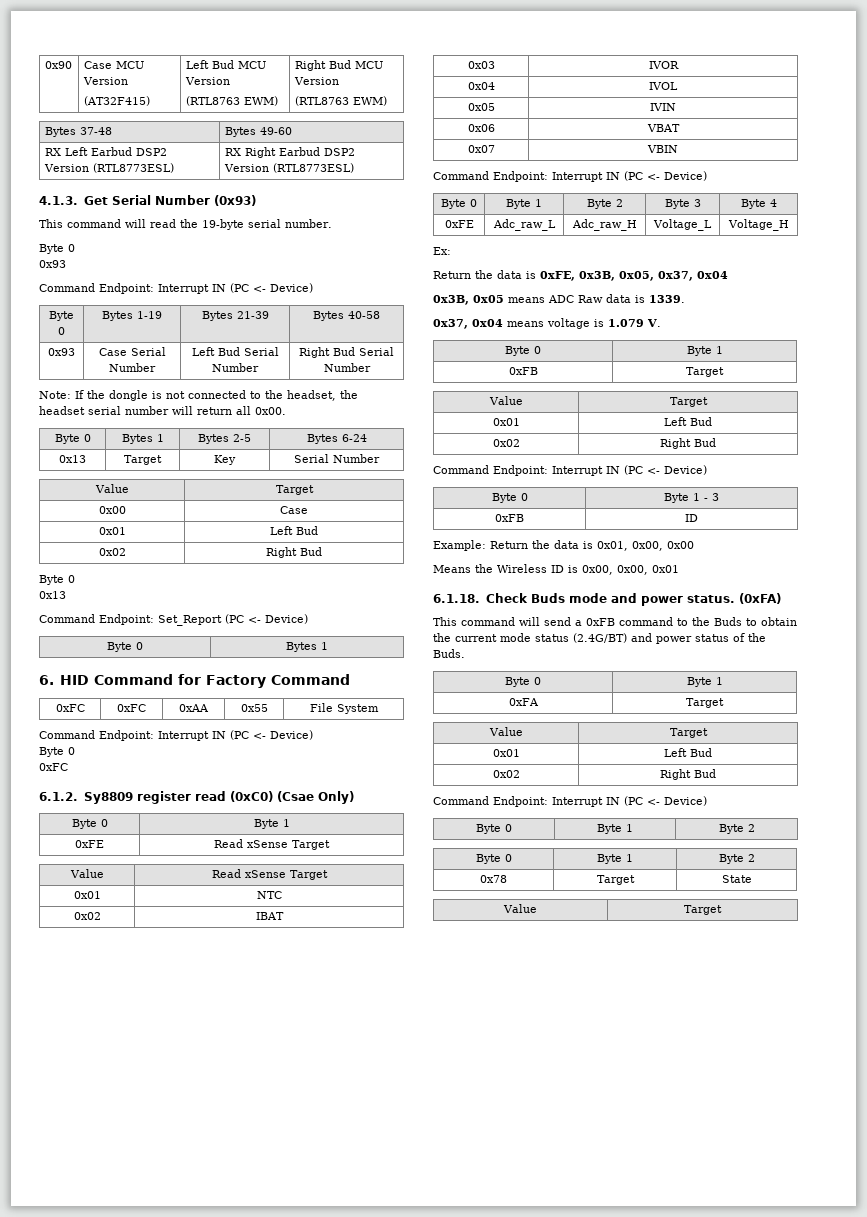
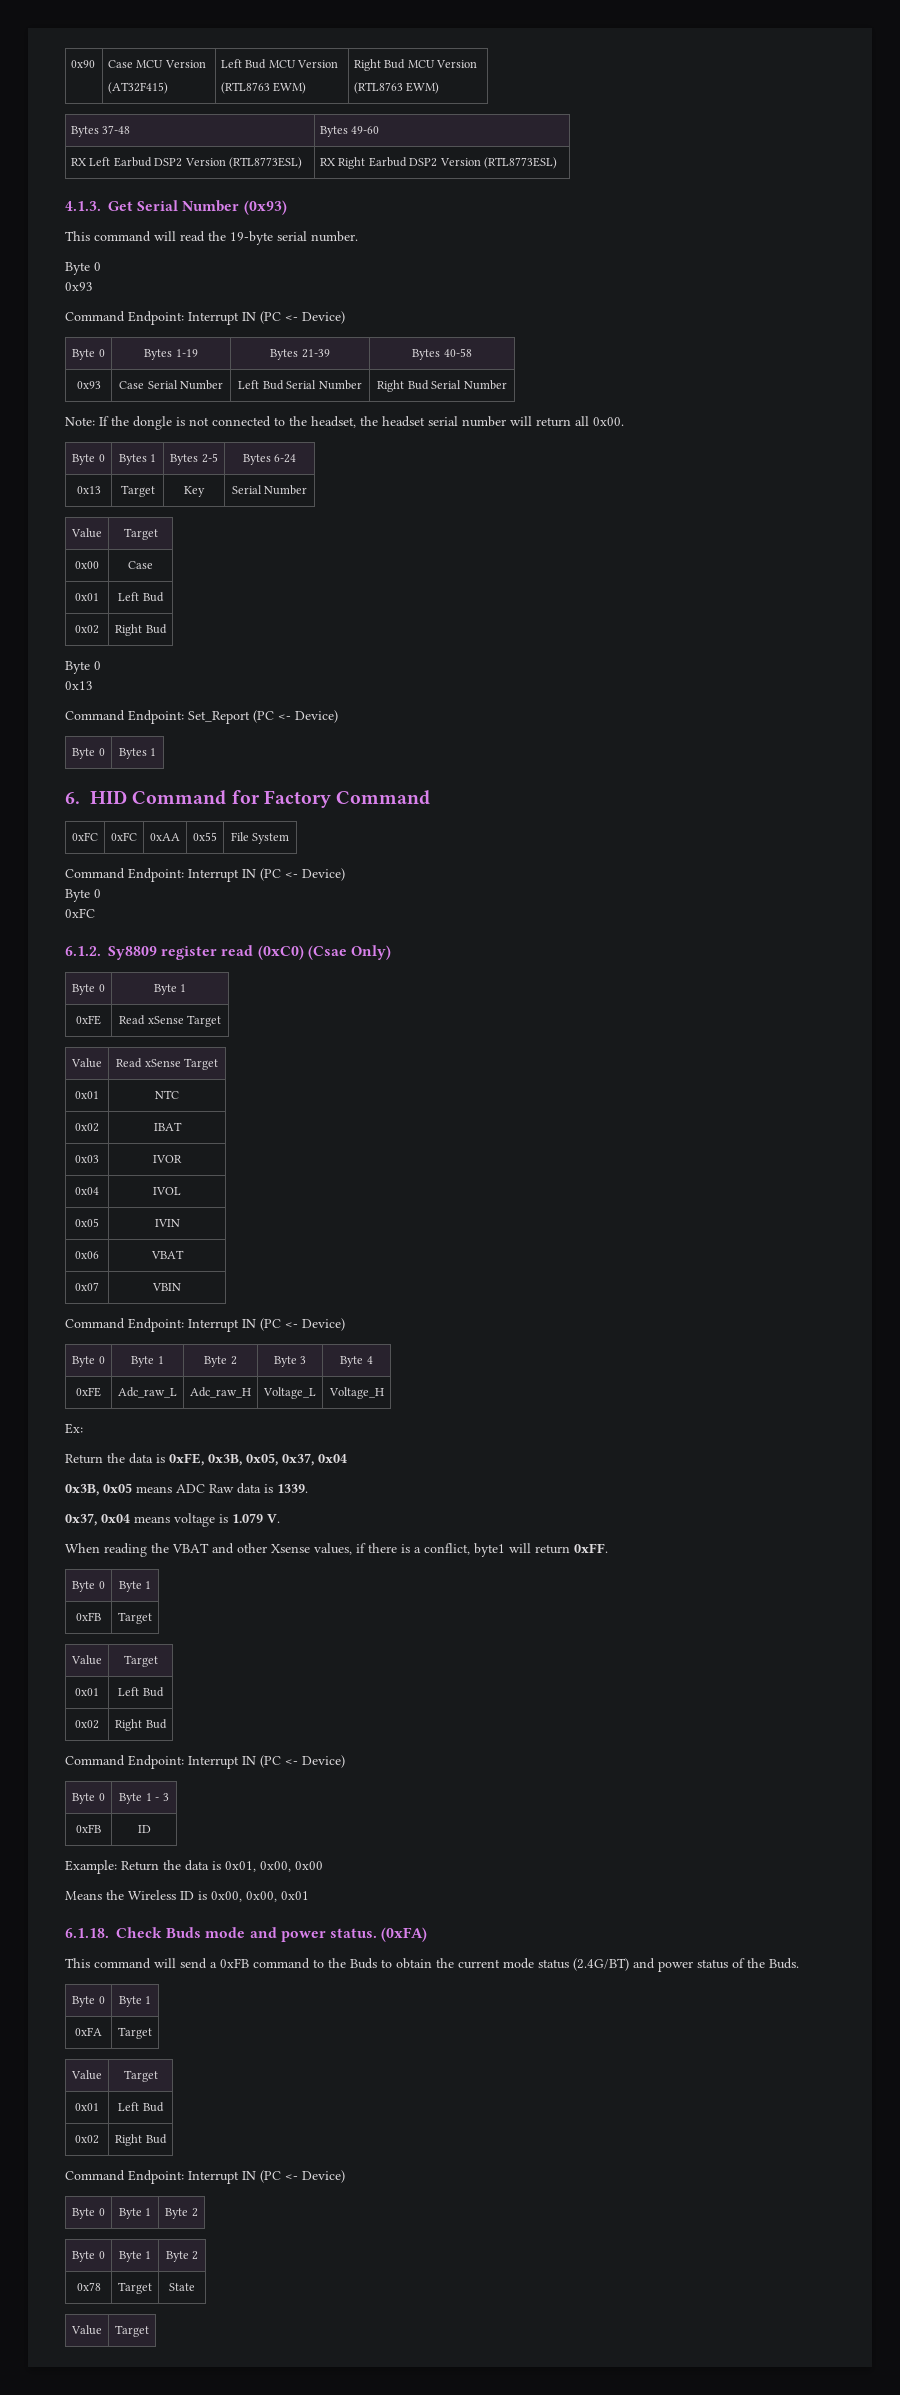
(661, 323) none -> [65,1543,608,1557] // When reading the VBAT and other Xsense values, if there is a conflict, byte1 will return 0xFF.

